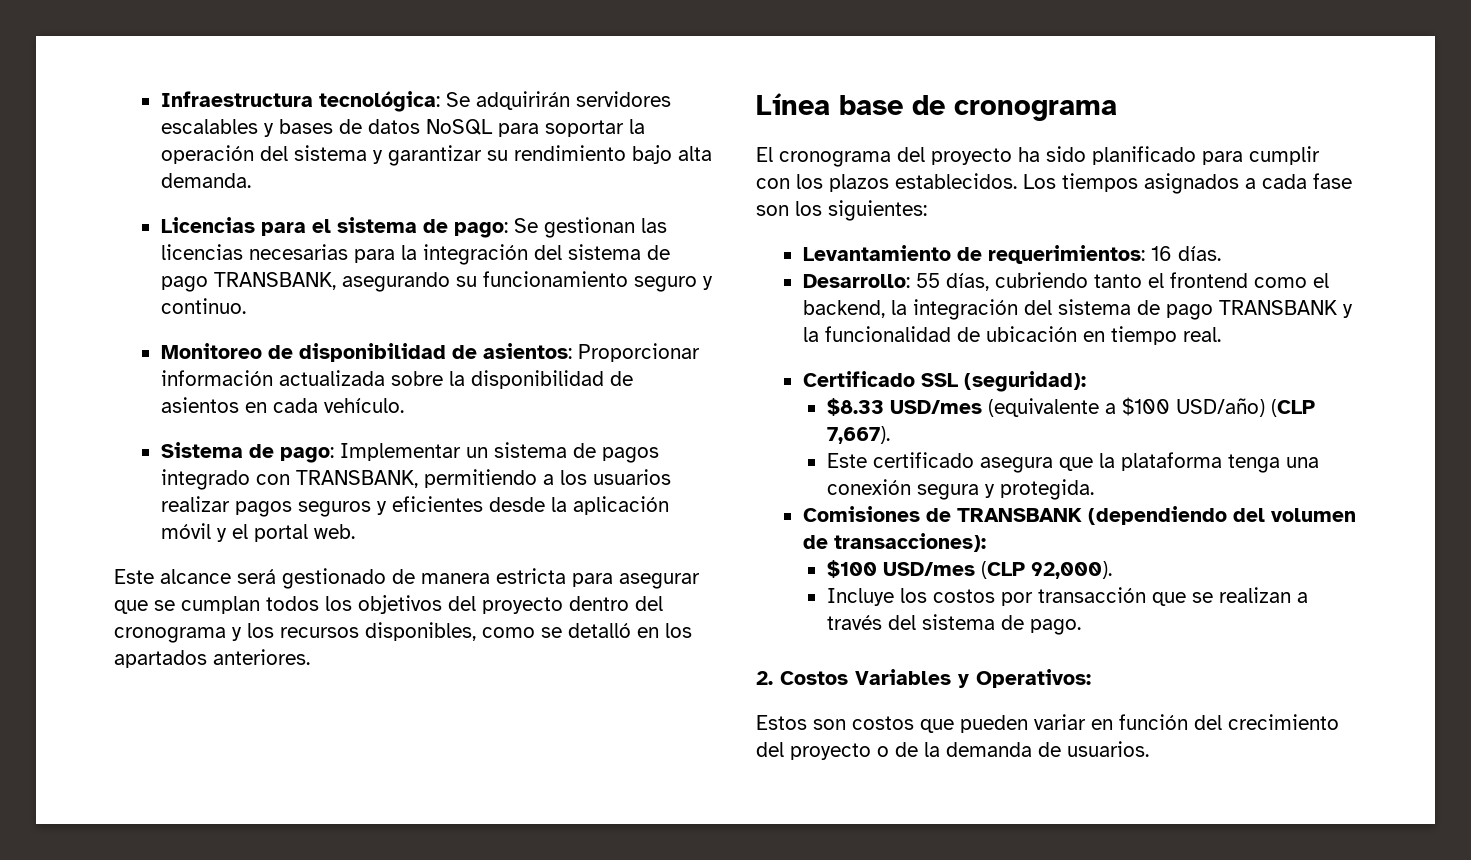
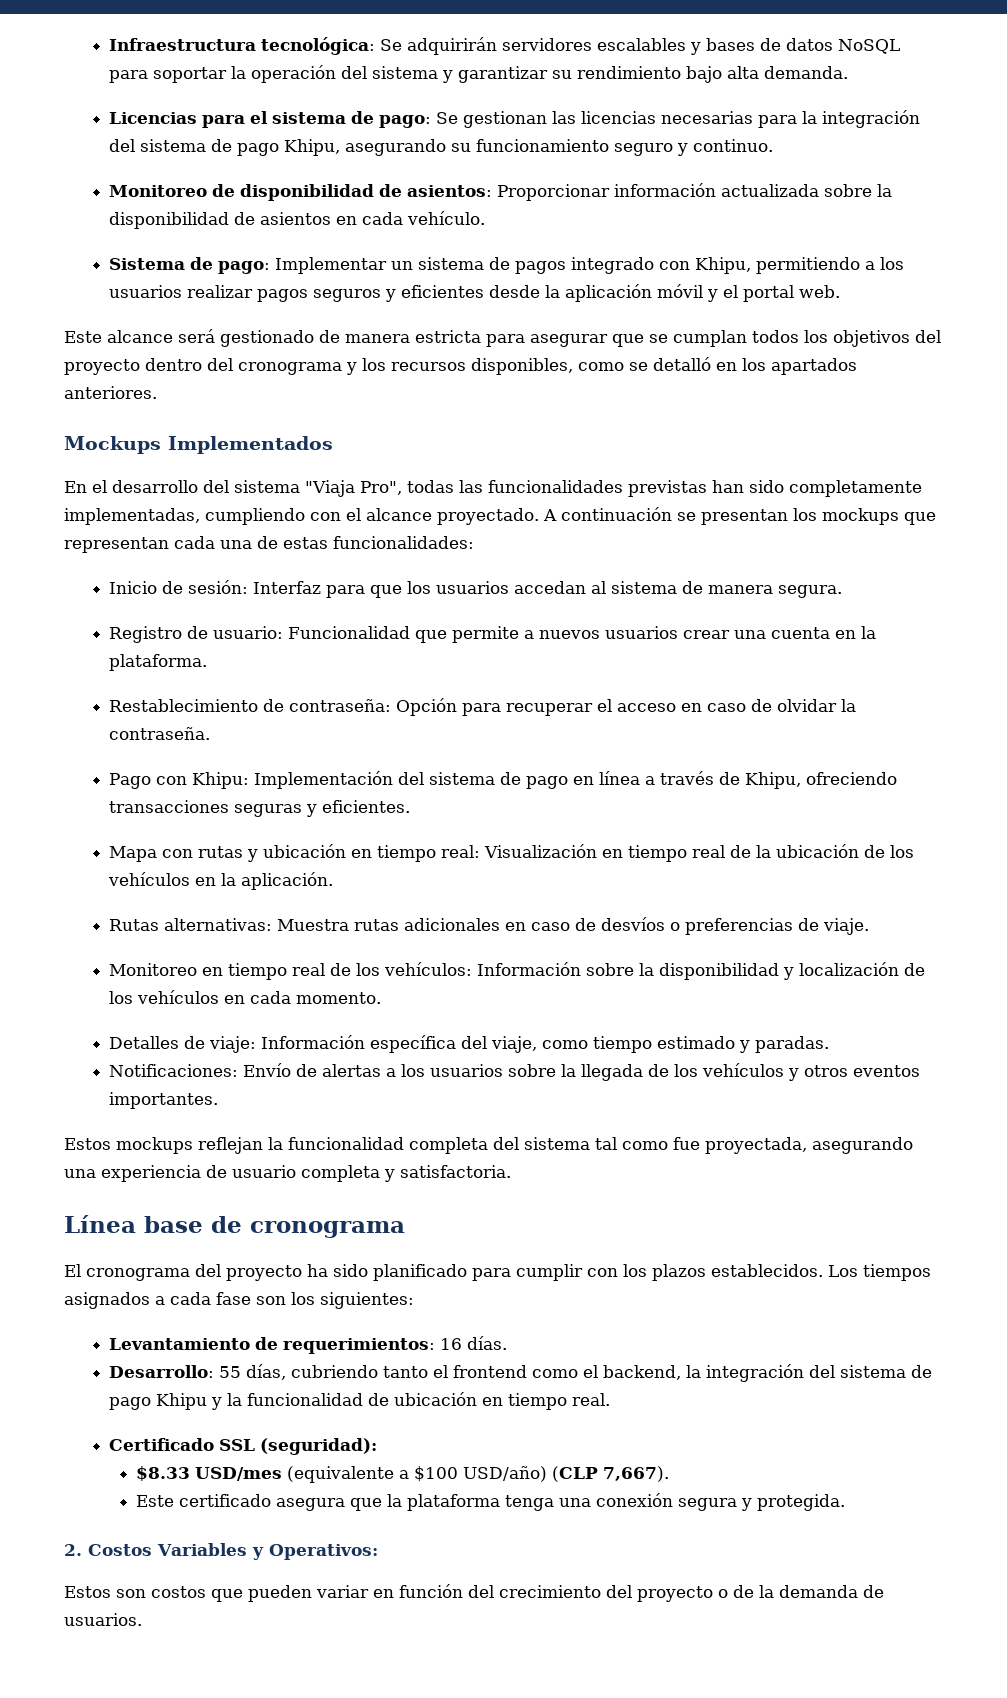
[213,272,336,290] TRANSBANK, -> [283,139,340,156] Khipu,
[295,470,418,488] TRANSBANK, -> [694,257,751,274] Khipu,
(310, 657) none -> [64,436,333,454] [64,480,922,497] [64,507,936,525] [64,536,474,553] [108,580,842,598] [108,626,876,643] [108,654,207,671] [108,698,856,716] [108,727,210,740] [108,771,897,789] [108,800,410,817] [108,844,914,862] [107,872,333,890] [108,917,869,935] [108,962,925,980] [108,990,381,1004] [108,1035,829,1053] [108,1063,920,1081] [108,1092,218,1109] [64,1137,913,1154] [64,1165,511,1182] // Mockups Implementados // En el desarrollo del sistema "Viaja Pro", todas las funcionalidades previstas han sido completamente implementadas, cumpliendo con el alcance proyectado. A continuación se presentan los mockups que representan cada una de estas funcionalidades: // Inicio de sesión: Interfaz para que los usuarios accedan al sistema de manera segura. // Registro de usuario: Funcionalidad que permite a nuevos usuarios crear una cuenta en la plataforma. // Restablecimiento de contraseña: Opción para recuperar el acceso en caso de olvidar la contraseña. // Pago con Khipu: Implementación del sistema de pago en línea a través de Khipu, ofreciendo transacciones seguras y eficientes. // Mapa con rutas y ubicación en tiempo real: Visualización en tiempo real de la ubicación de los vehículos en la aplicación. // Rutas alternativas: Muestra rutas adicionales en caso de desvíos o preferencias de viaje. // Monitoreo en tiempo real de los vehículos: Información sobre la disponibilidad y localización de los vehículos en cada momento. // Detalles de viaje: Información específica del viaje, como tiempo estimado y paradas. // Notificaciones: Envío de alertas a los usuarios sobre la llegada de los vehículos y otros eventos importantes. // Estos mockups reflejan la funcionalidad completa del sistema tal como fue proyectada, asegurando una experiencia de usuario completa y satisfactoria.
[1218,300,1337,315] TRANSBANK -> [155,1393,207,1410] Khipu
[802,506,1356,525] [802,533,986,552] [826,560,1112,579] [826,587,1308,606] [826,614,1081,635] // Comisiones de TRANSBANK (dependiendo del volumen de transacciones): // $100 USD/mes (CLP 92,000). // Incluye los costos por transacción que se realizan a través del sistema de pago. -> (845, 1502) none

